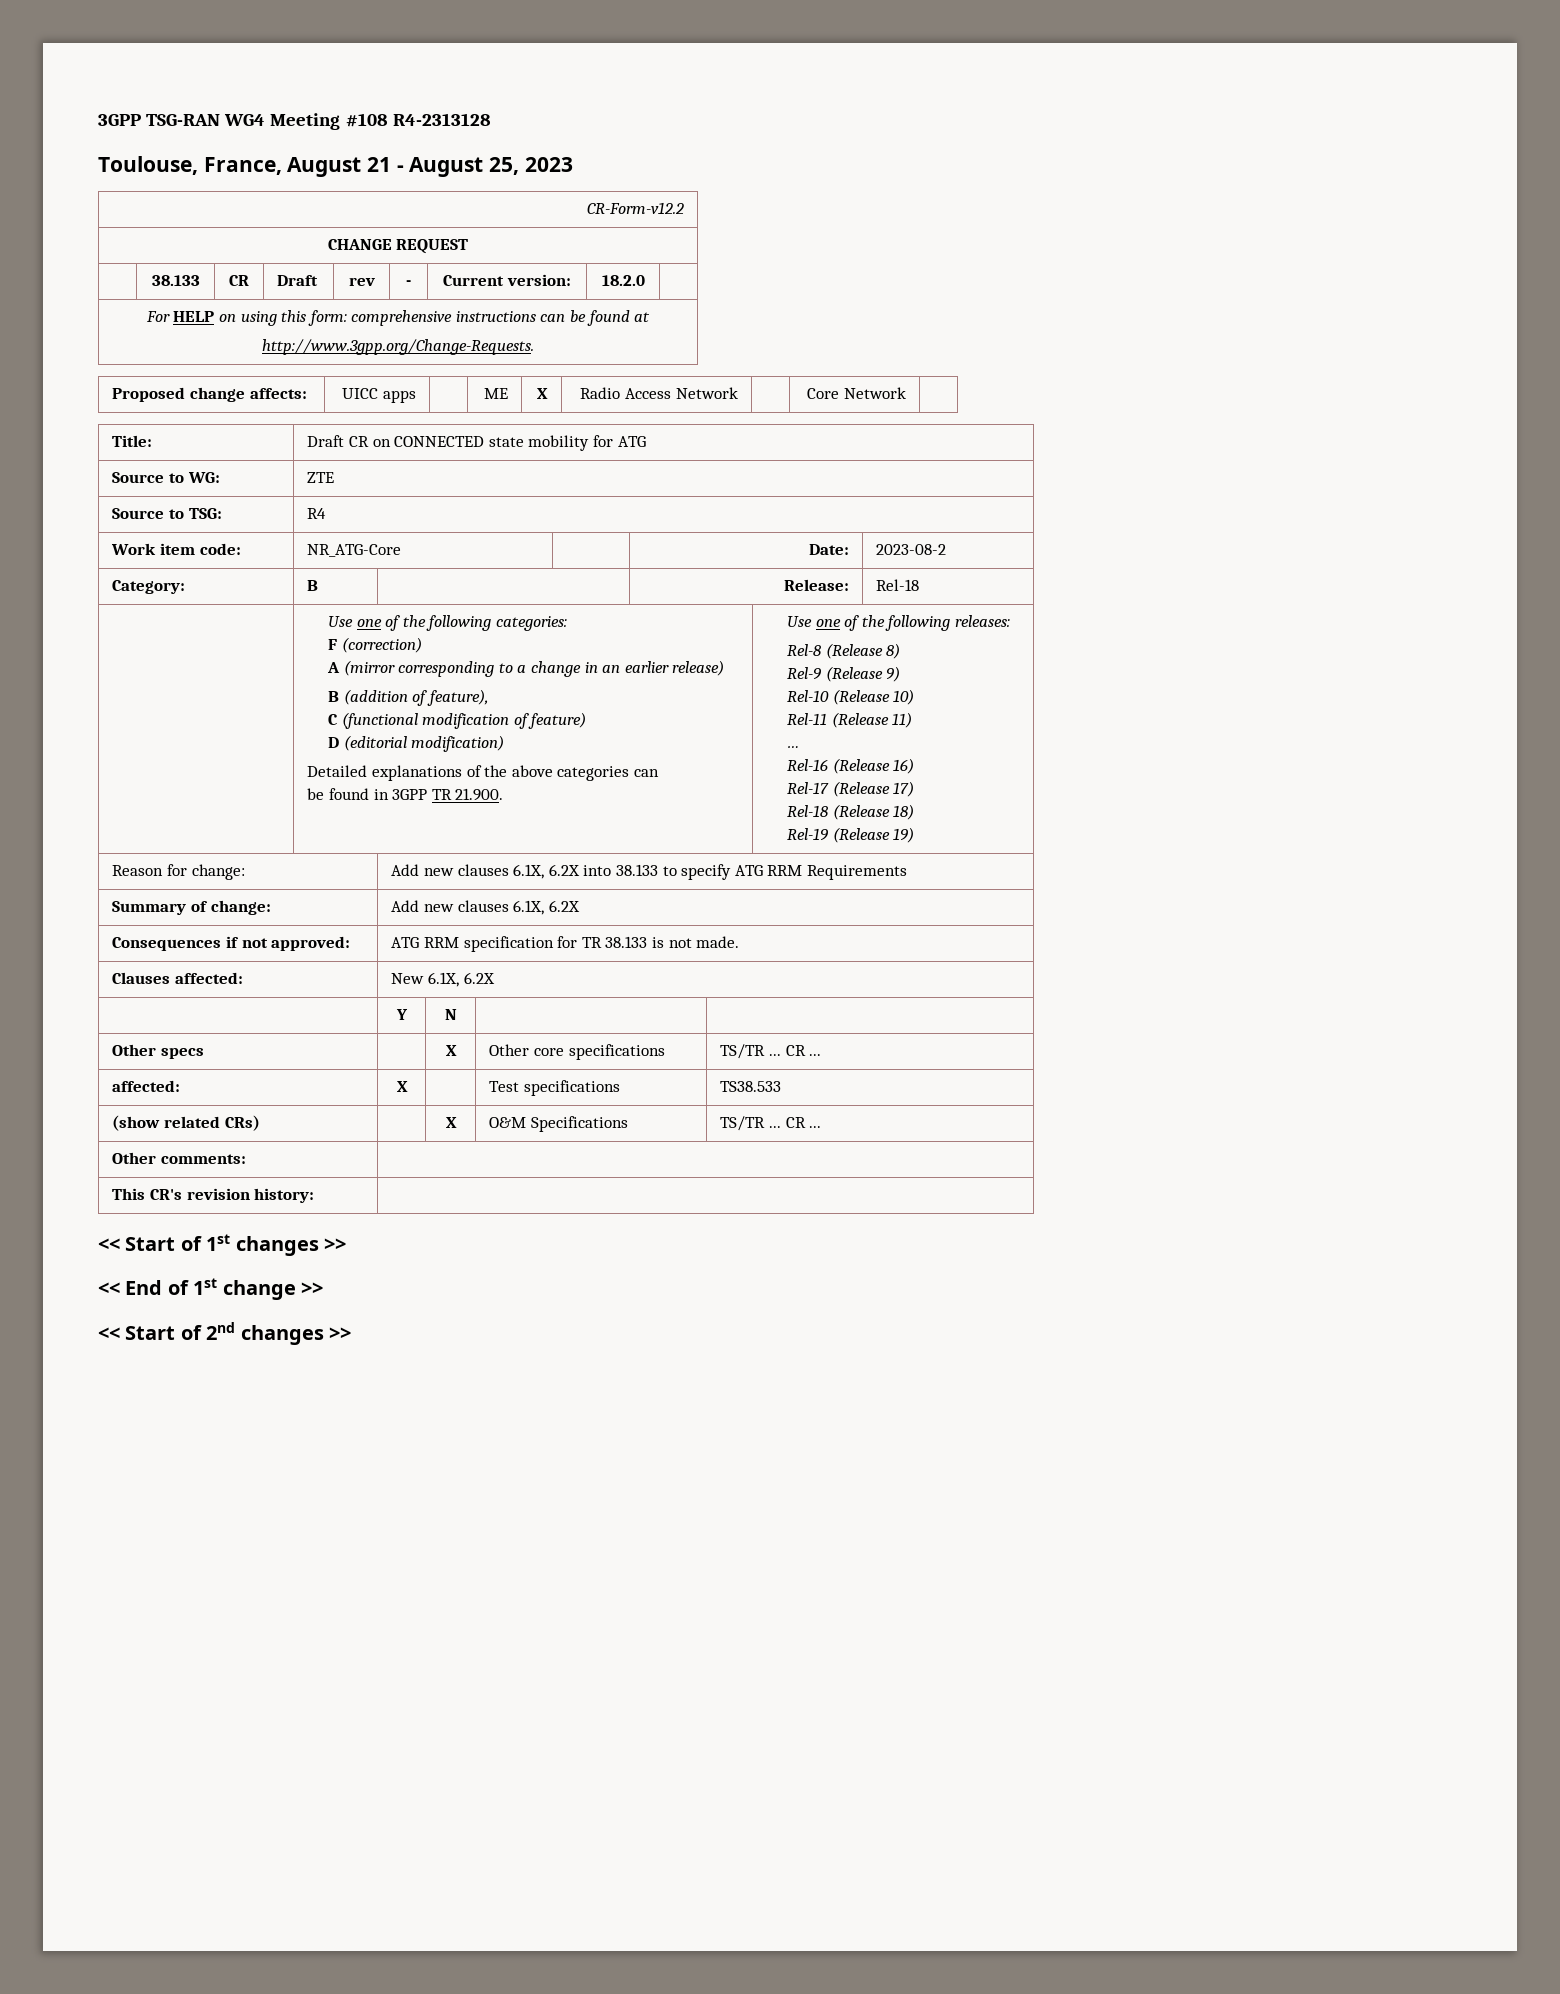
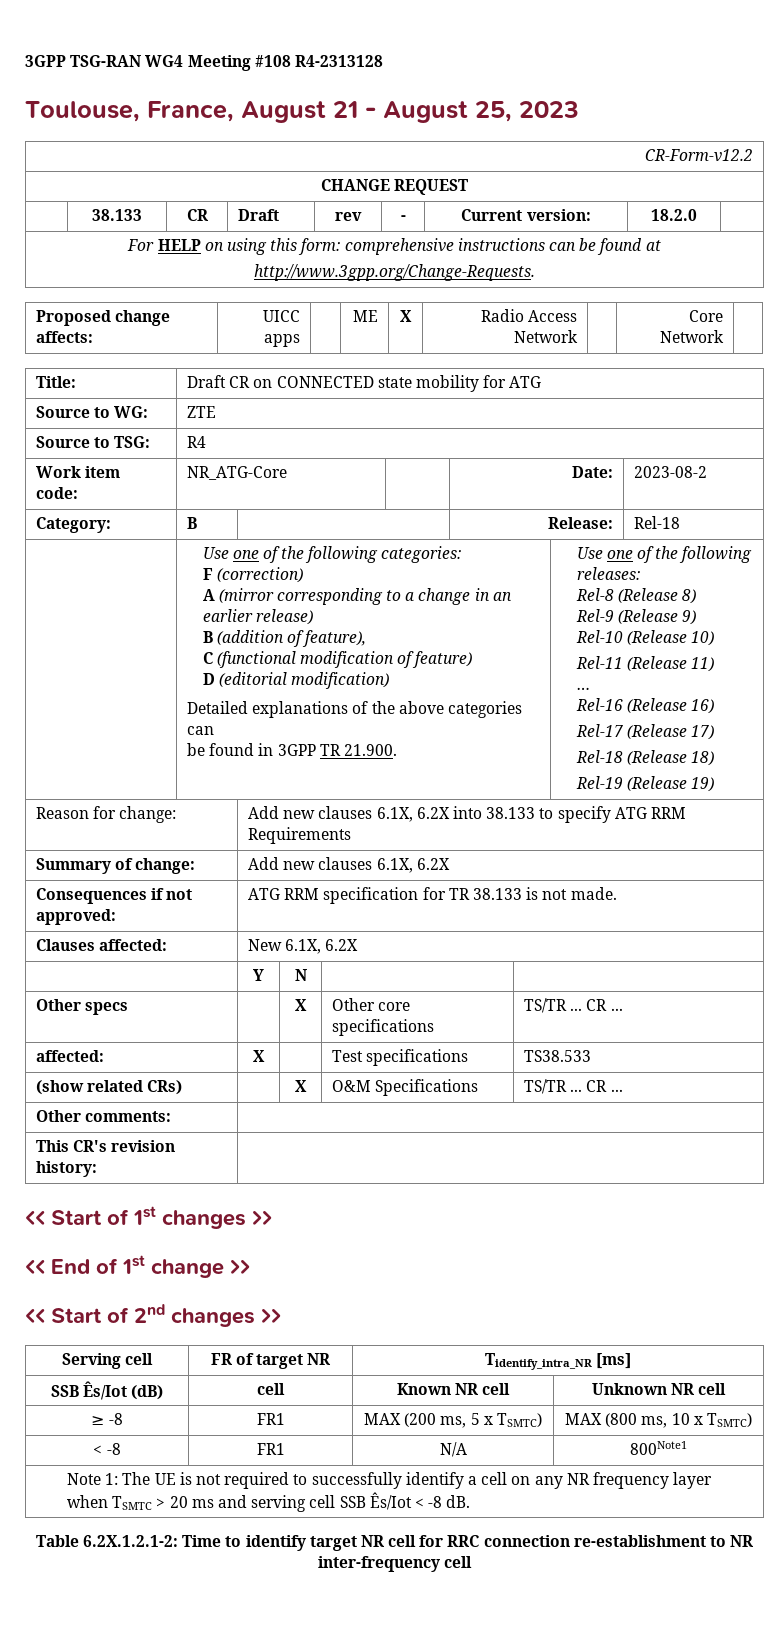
(351, 1333) none -> [61,1353,154,1369] [210,1353,332,1369] [484,1353,632,1370] [50,1381,164,1400] [257,1383,285,1395] [396,1383,511,1395] [591,1383,727,1395] [91,1413,123,1425] [256,1413,285,1425] [364,1413,542,1428] [565,1413,752,1428] [93,1443,121,1455] [256,1443,285,1455] [439,1442,467,1457] [630,1441,687,1455] [67,1472,713,1489] [67,1492,471,1512] [35,1535,755,1551] [317,1556,473,1572] // Serving cell | FR of target NR | Tidentify_intra_NR [ms] // SSB Ês/Iot (dB) | cell | Known NR cell | Unknown NR cell // ≥ -8 | FR1 | MAX (200 ms, 5 x TSMTC) | MAX (800 ms, 10 x TSMTC) // < -8 | FR1 | N/A | 800Note1 // Note 1: The UE is not required to successfully identify a cell on any NR frequency layer when TSMTC > 20 ms and serving cell SSB Ês/Iot < -8 dB. // Table 6.2X.1.2.1-2: Time to identify target NR cell for RRC connection re-establishment to NR inter-frequency cell

